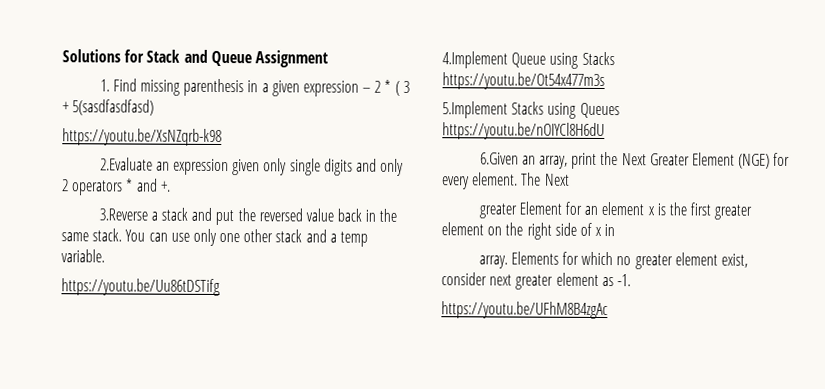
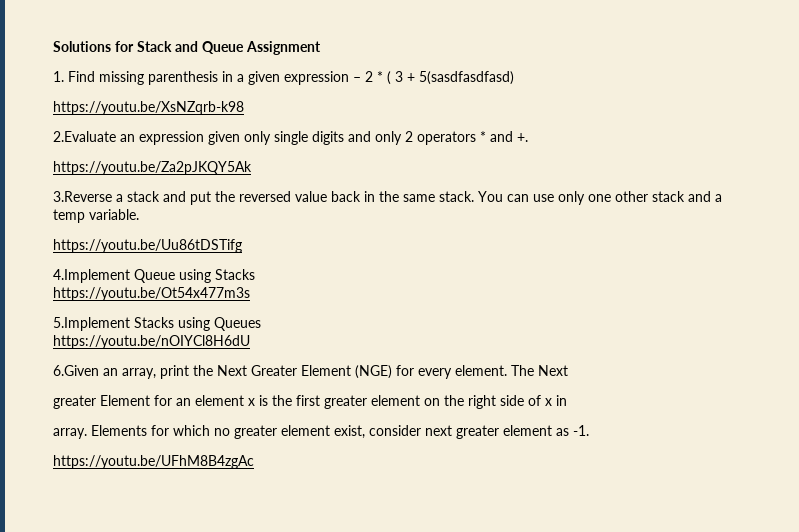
(171, 186) none -> [53,161,252,175] // https://youtu.be/Za2pJKQY5Ak

